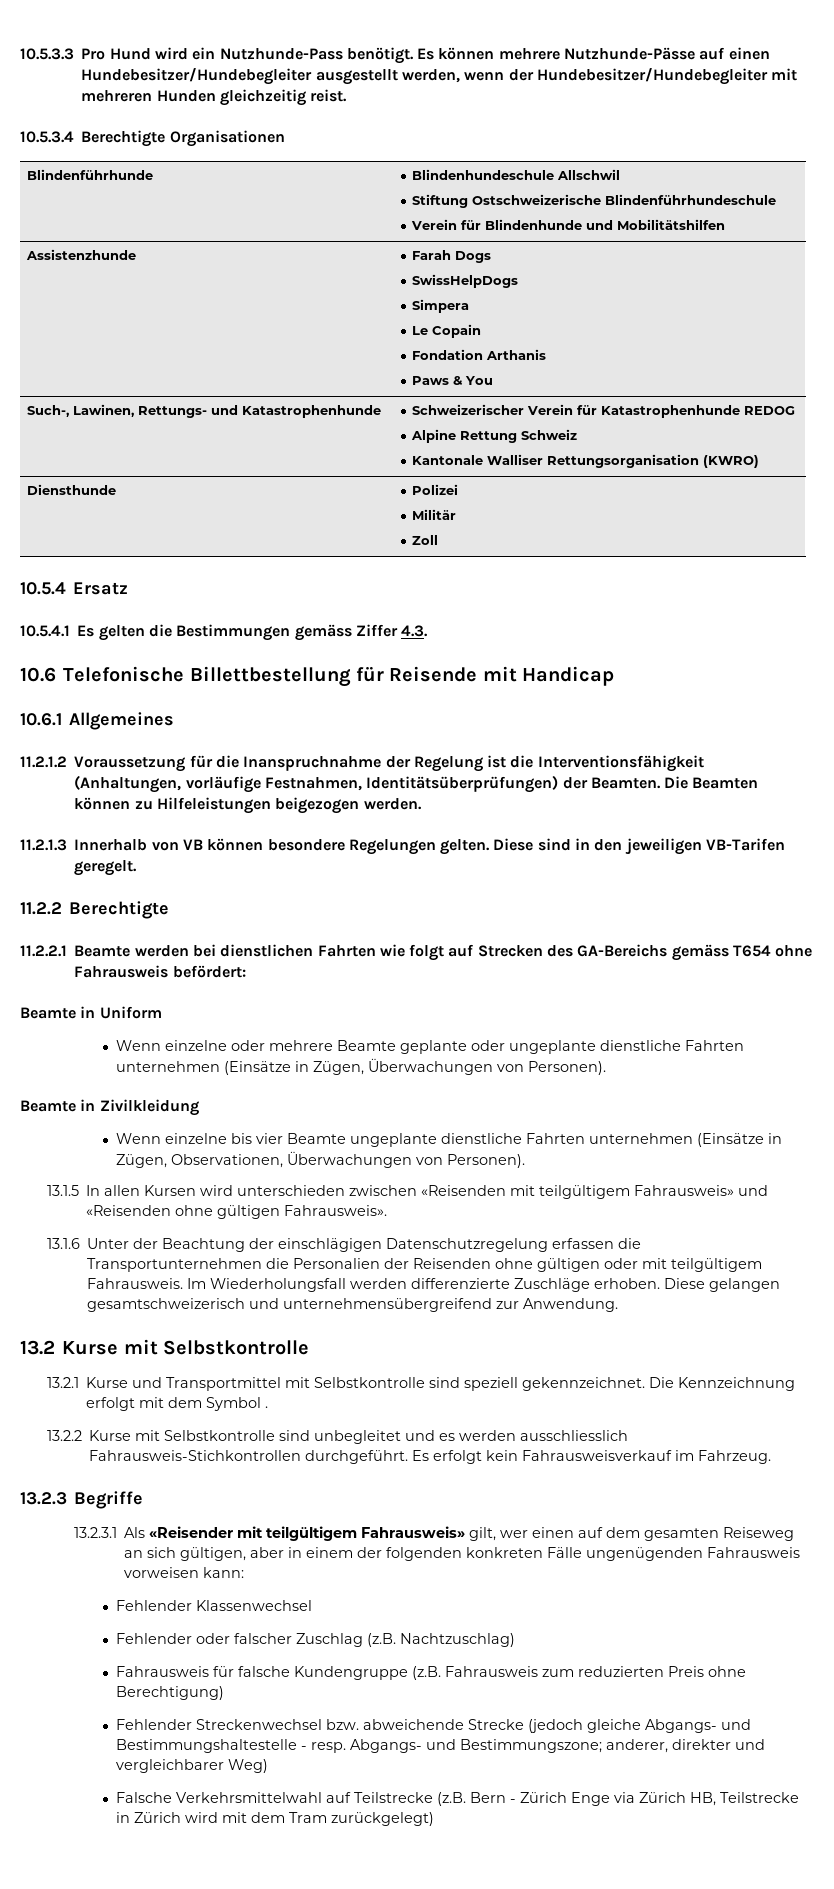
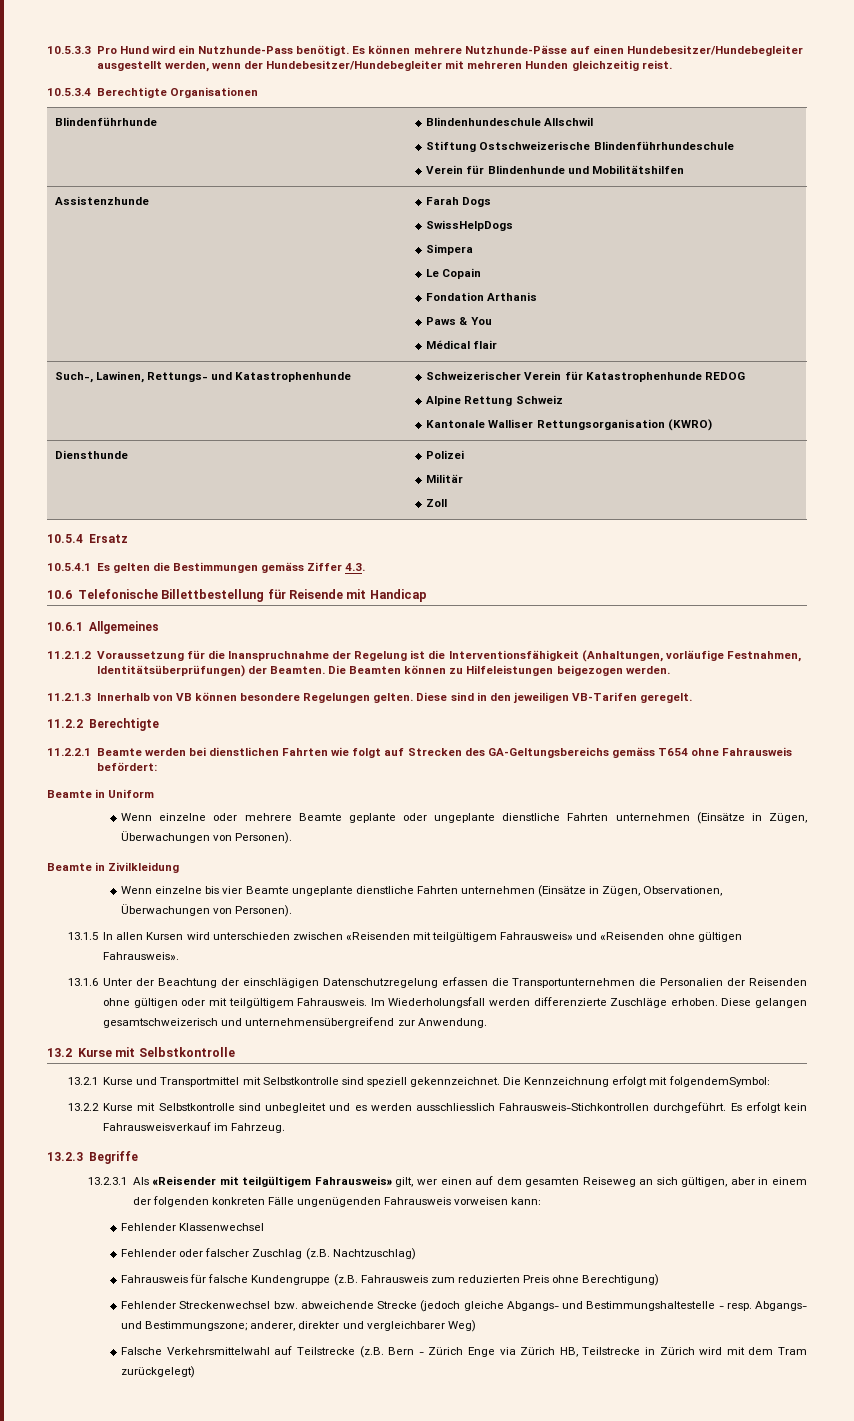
(494, 380) none -> [426,340,498,349] // Médical flair
[577,944,668,957] GA-Bereichs -> [487,747,609,758] GA-Geltungsbereichs
[168,1397,269,1411] dem Symbol . -> [668,1076,770,1087] folgendemSymbol:

